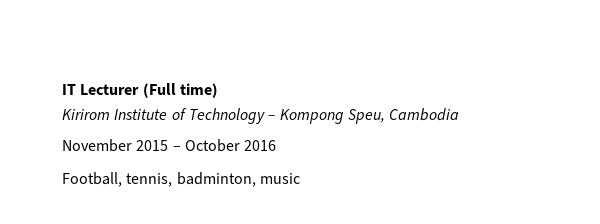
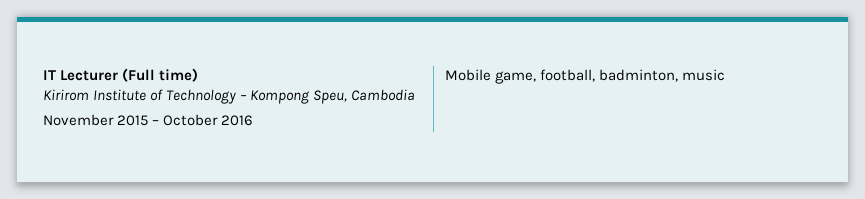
[62,172,173,187] Football, tennis, -> [445,69,596,84] Mobile game, football,

